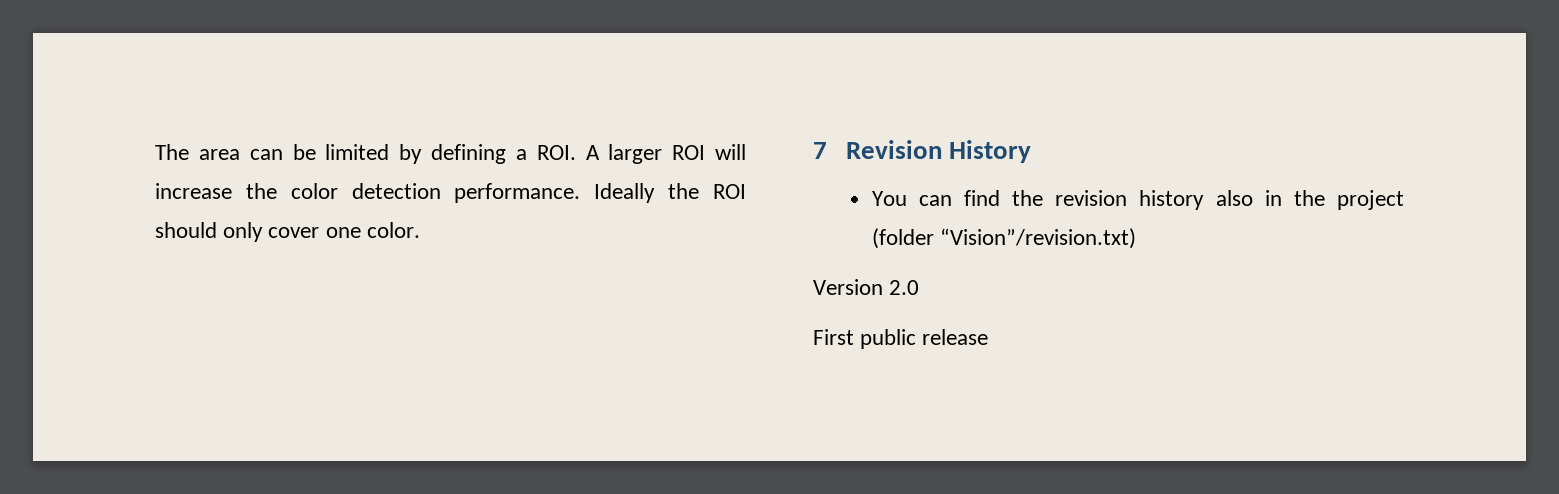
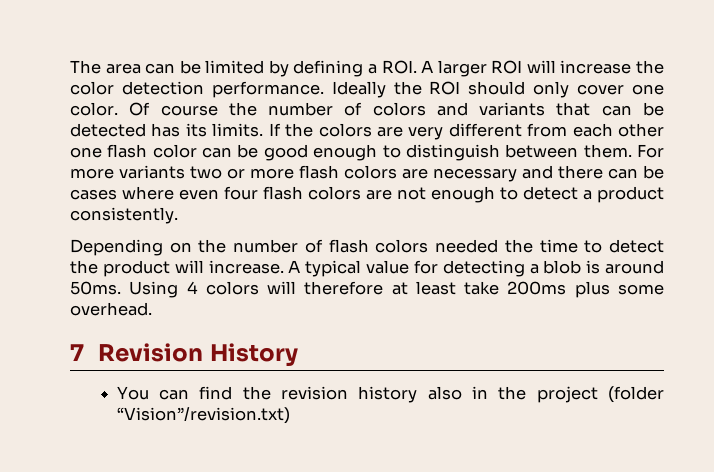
(420, 230) none -> [129,102,664,116] [70,123,664,140] [70,144,665,161] [70,165,664,182] [70,186,664,203] [70,207,178,224] [70,239,665,256] [70,260,664,277] [70,281,664,298] [70,302,152,316] Of course the number of colors and variants that can be detected has its limits. If the colors are very different from each other one flash color can be good enough to distinguish between them. For more variants two or more flash colors are necessary and there can be cases where even four flash colors are not enough to detect a product consistently. // Depending on the number of flash colors needed the time to detect the product will increase. A typical value for detecting a blob is around 50ms. Using 4 colors will therefore at least take 200ms plus some overhead.
[813,279,920,295] [813,329,989,349] // Version 2.0 // First public release -> (290, 415) none

